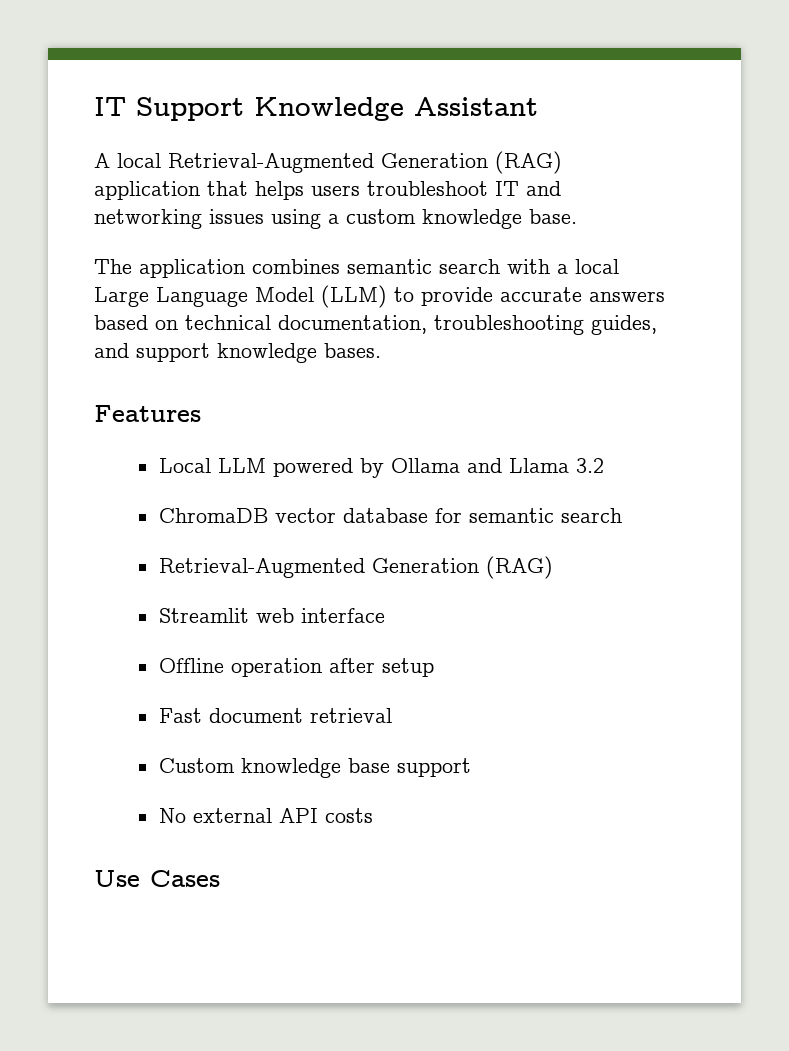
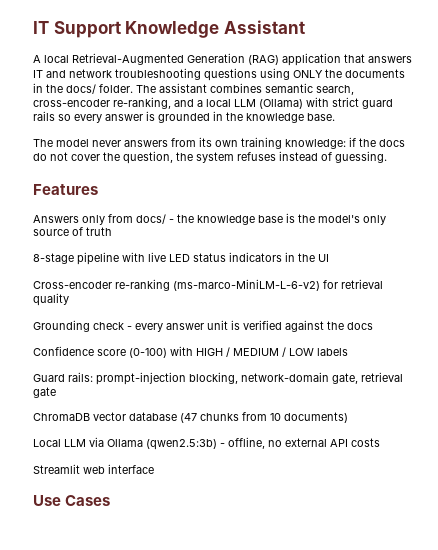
[255,181,561,200] [94,209,577,229] [94,259,619,278] [94,285,665,308] [94,315,657,335] [94,343,381,363] [94,405,201,422] [158,458,604,478] [158,508,622,523] [158,556,553,579] [158,608,385,623] [158,658,434,677] [158,708,392,723] [158,758,471,778] [158,808,373,823] helps users troubleshoot IT and networking issues using a custom knowledge base. // The application combines semantic search with a local Large Language Model (LLM) to provide accurate answers based on technical documentation, troubleshooting guides, and support knowledge bases. // Features // Local LLM powered by Ollama and Llama 3.2 // ChromaDB vector database for semantic search // Retrieval-Augmented Generation (RAG) // Streamlit web interface // Offline operation after setup // Fast document retrieval // Custom knowledge base support // No external API costs -> [368,56,412,63] [33,68,405,81] [33,83,354,95] [33,97,393,109] [33,111,335,123] [33,137,405,149] [33,151,387,164] [33,184,98,195] [33,213,386,225] [33,227,112,236] [33,252,329,265] [33,279,383,291] [33,293,69,306] [33,320,373,332] [33,346,348,358] [33,372,403,385] [33,387,56,398] [33,412,348,423] [33,437,380,450] [33,464,154,474] answers IT and network troubleshooting questions using ONLY the documents in the docs/ folder. The assistant combines semantic search, cross-encoder re-ranking, and a local LLM (Ollama) with strict guard rails so every answer is grounded in the knowledge base. // The model never answers from its own training knowledge: if the docs do not cover the question, the system refuses instead of guessing. // Features // Answers only from docs/ - the knowledge base is the model's only source of truth // 8-stage pipeline with live LED status indicators in the UI // Cross-encoder re-ranking (ms-marco-MiniLM-L-6-v2) for retrieval quality // Grounding check - every answer unit is verified against the docs // Confidence score (0-100) with HIGH / MEDIUM / LOW labels // Guard rails: prompt-injection blocking, network-domain gate, retrieval gate // ChromaDB vector database (47 chunks from 10 documents) // Local LLM via Ollama (qwen2.5:3b) - offline, no external API costs // Streamlit web interface

